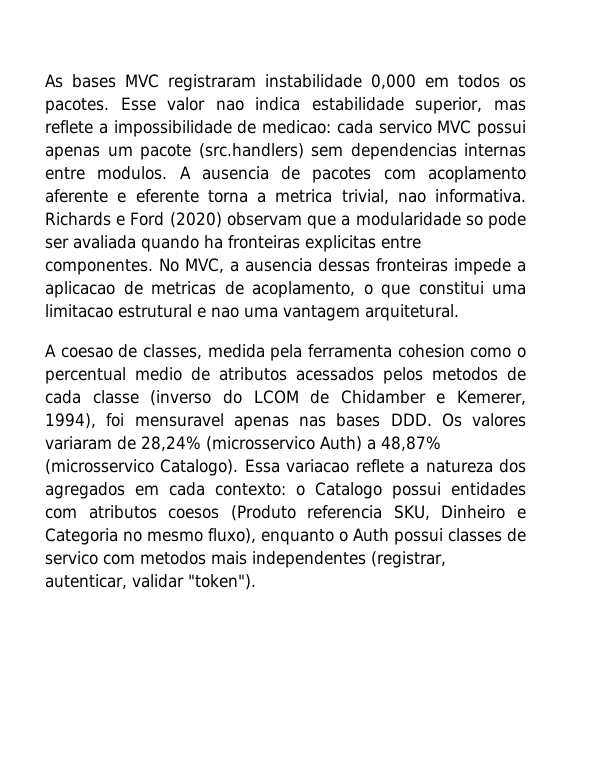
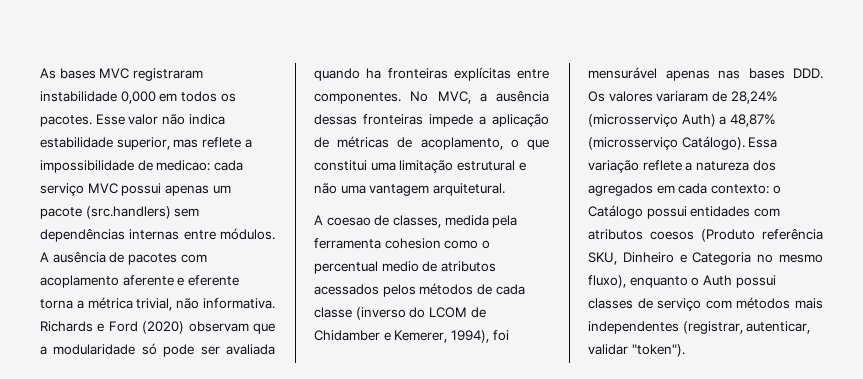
[215,100,244,111] nao -> [161,114,185,125] não
[378,120,432,134] servico -> [40,183,84,196] serviço
[350,143,457,160] dependencias -> [40,228,125,242] dependências
[97,166,269,180] modulos. A ausencia -> [220,228,275,240] [40,251,106,263] módulos. A ausência
[275,189,426,204] metrica trivial, nao -> [87,297,200,311] métrica trivial, não
[465,215,483,226] so -> [141,343,157,355] só
[305,235,376,252] explicitas -> [453,67,511,81] explícitas
[245,258,312,272] ausencia -> [496,90,549,102] ausência
[45,281,216,298] aplicacao de metricas -> [492,114,549,127] [314,136,390,148] aplicação de métricas
[45,304,113,318] limitacao -> [399,160,454,173] limitação
[211,307,239,318] nao -> [314,183,337,194] não
[432,367,498,381] metodos -> [419,283,474,295] métodos
[134,413,224,427] mensuravel -> [588,67,657,79] mensurável
[206,436,315,452] (microsservico -> [588,114,678,127] (microsserviço
[45,459,350,476] (microsservico Catalogo). Essa variacao -> [588,136,778,150] [588,160,639,173] (microsserviço Catálogo). Essa variação
[315,482,382,499] Catalogo -> [588,205,643,219] Catálogo
[307,505,383,519] referencia -> [762,228,823,240] referência
[45,551,206,565] servico com metodos -> [657,297,791,311] serviço com métodos

